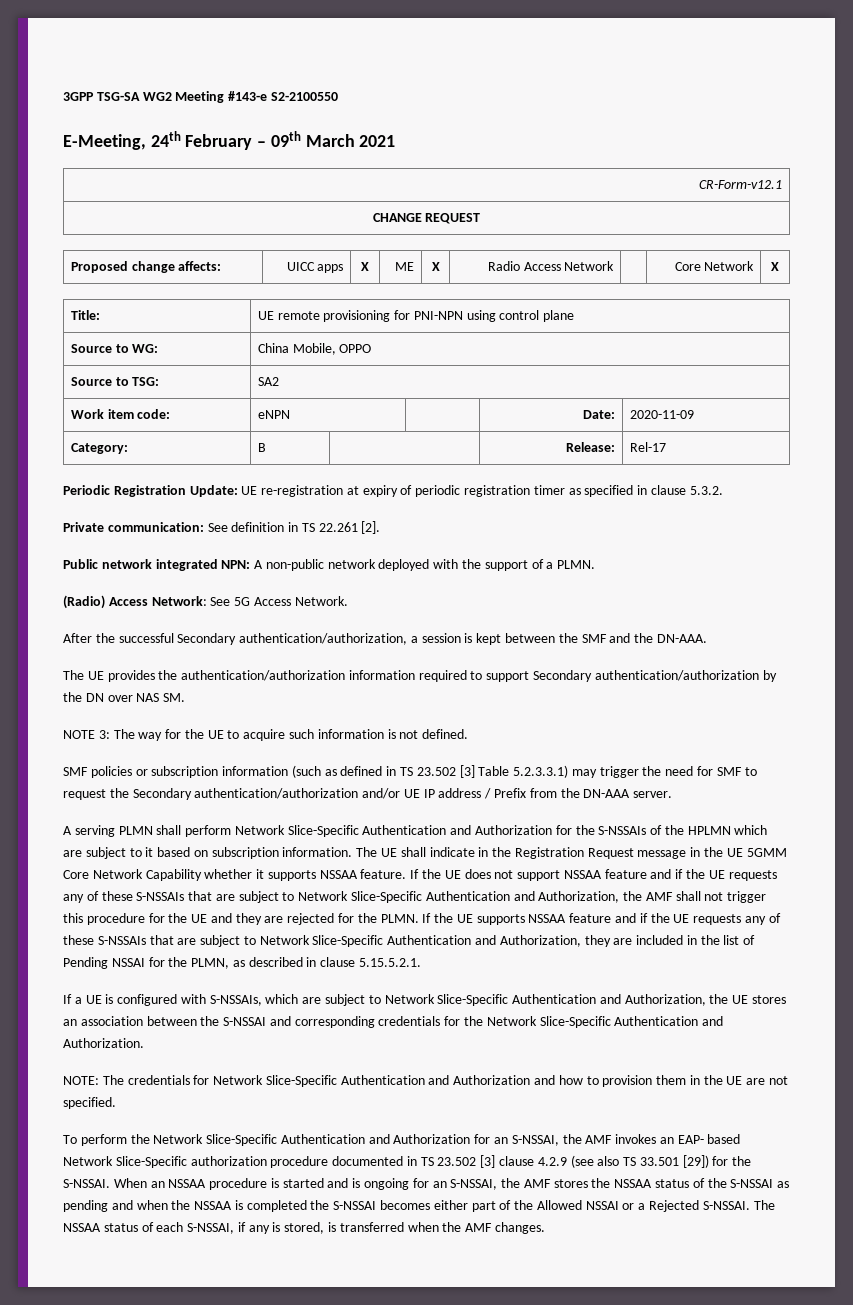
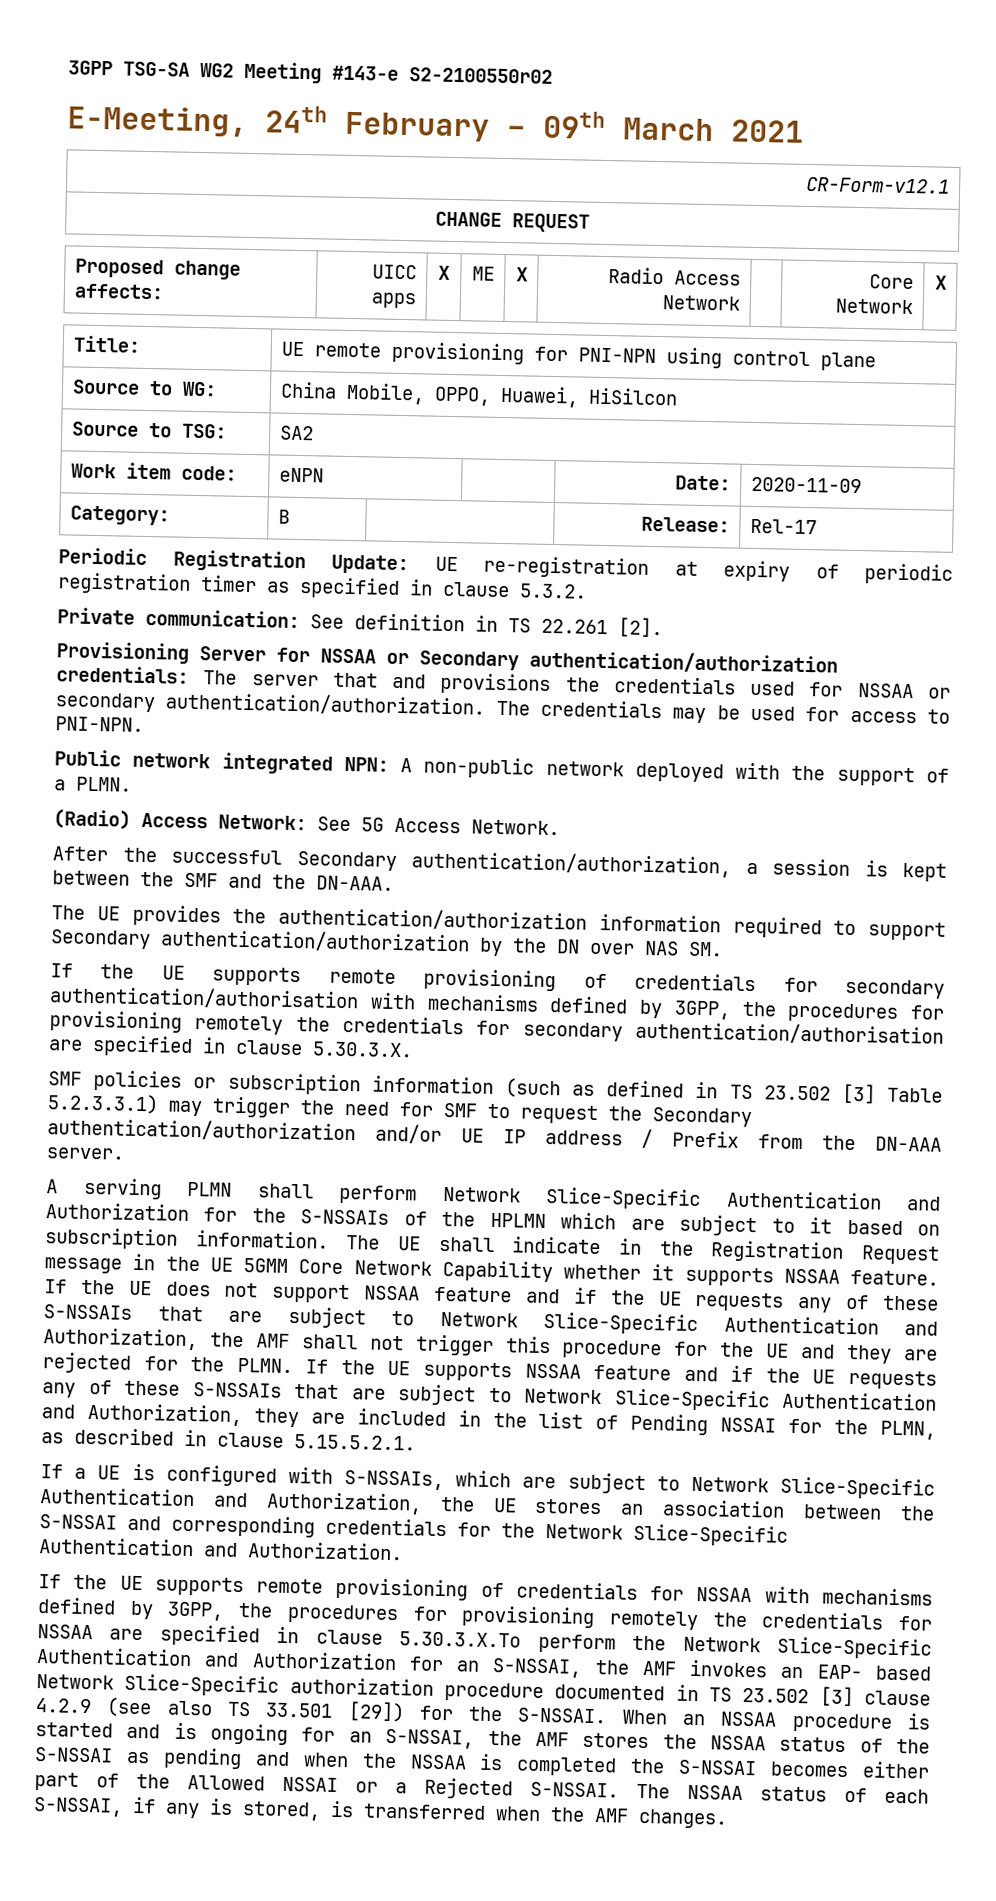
[270,92,338,101] S2-2100550 -> [409,67,553,84] S2-2100550r02
[339,344,372,353] OPPO -> [433,385,678,408] OPPO, Huawei, HiSilcon
(381, 527) none -> [56,641,838,675] [56,665,951,699] [55,691,951,724] [55,716,144,732] // Provisioning Server for NSSAA or Secondary authentication/authorization credentials: The server that and provisions the credentials used for NSSAA or secondary authentication/authorization. The credentials may be used for access to PNI-NPN.
[63,729,469,741] NOTE 3: The way for the UE to acquire such information is not defined. -> [50,963,945,999] [49,985,944,1023] [49,1010,944,1046] [48,1035,413,1058] If the UE supports remote provisioning of credentials for secondary authentication/authorisation with mechanisms defined by 3GPP, the procedures for provisioning remotely the credentials for secondary authentication/authorisation are specified in clause 5.30.3.X.
[63,1075,789,1087] [63,1097,116,1109] [63,1135,77,1144] NOTE: The credentials for Network Slice-Specific Authentication and Authorization and how to provision them in the UE are not specified. // To -> [38,1574,933,1606] [37,1597,933,1631] [37,1624,522,1648] If the UE supports remote provisioning of credentials for NSSAA with mechanisms defined by 3GPP, the procedures for provisioning remotely the credentials for NSSAA are specified in clause 5.30.3.X.To

